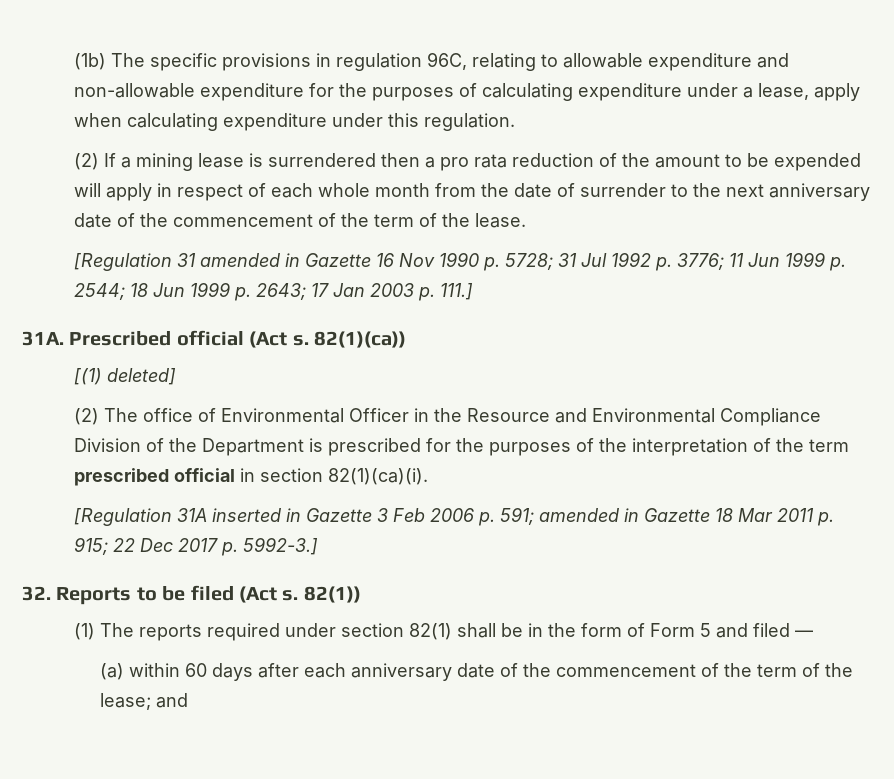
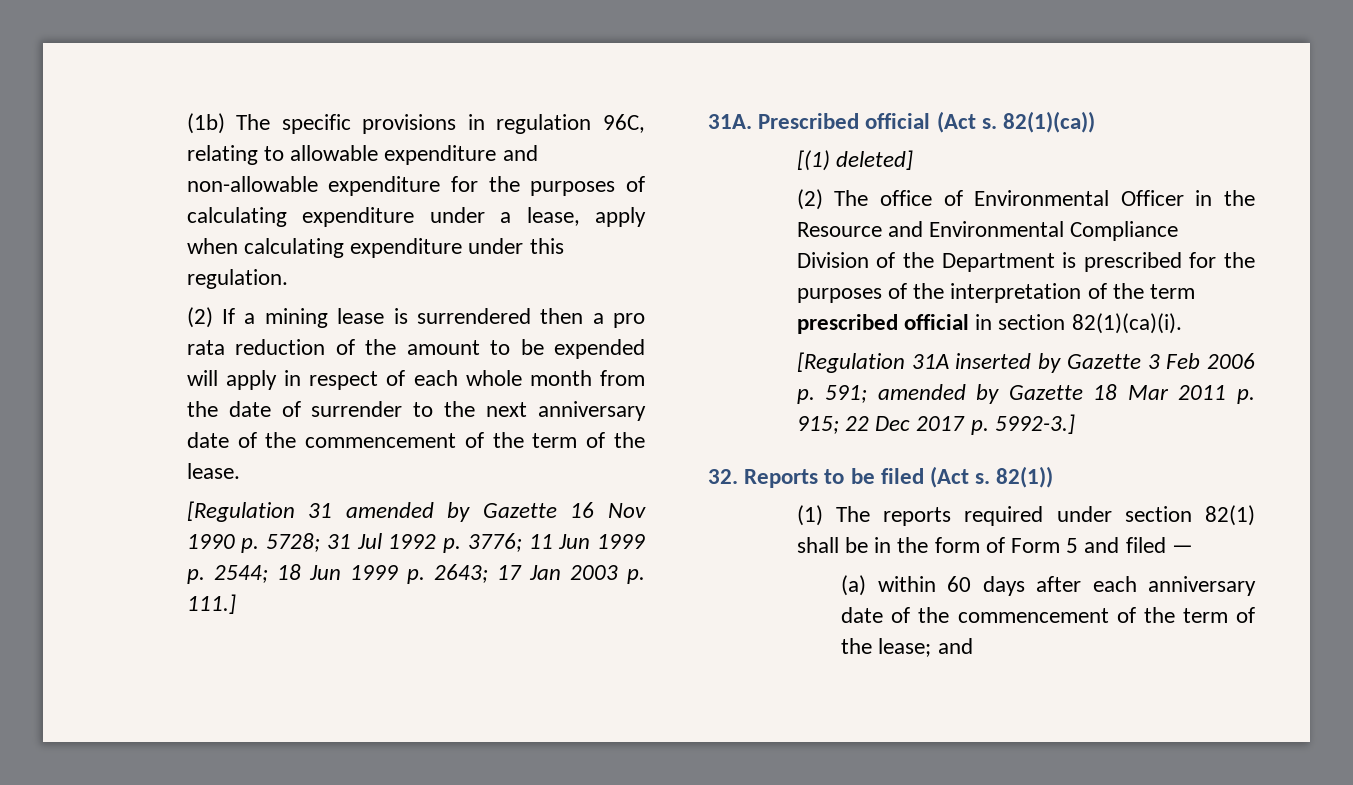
[285,253,301,267] in -> [447,502,471,522] by
[286,508,302,522] in -> [1037,353,1061,373] by
[624,508,640,522] in -> [976,384,1000,404] by

